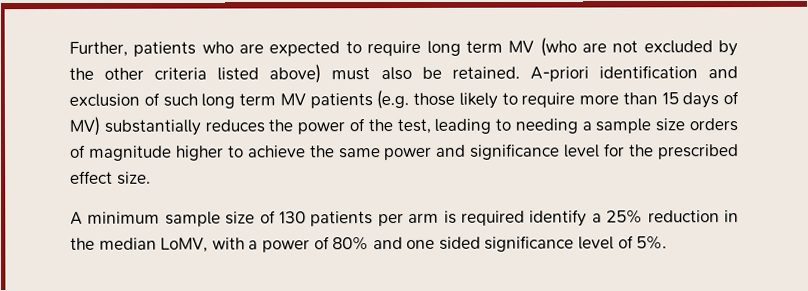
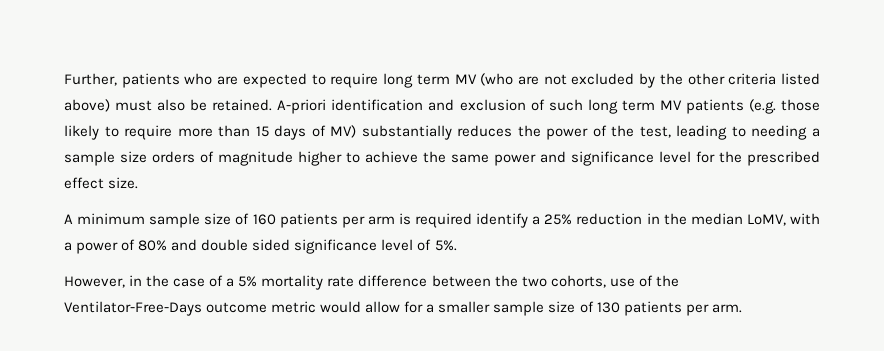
[279,211,306,224] 130 -> [252,214,276,225] 160
[406,239,436,249] one -> [201,239,249,251] double
(668, 242) none -> [64,275,679,290] [64,301,742,316] // However, in the case of a 5% mortality rate difference between the two cohorts, use of the Ventilator-Free-Days outcome metric would allow for a smaller sample size of 130 patients per arm.

